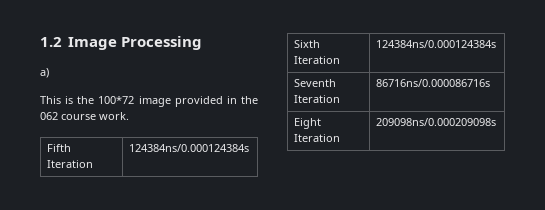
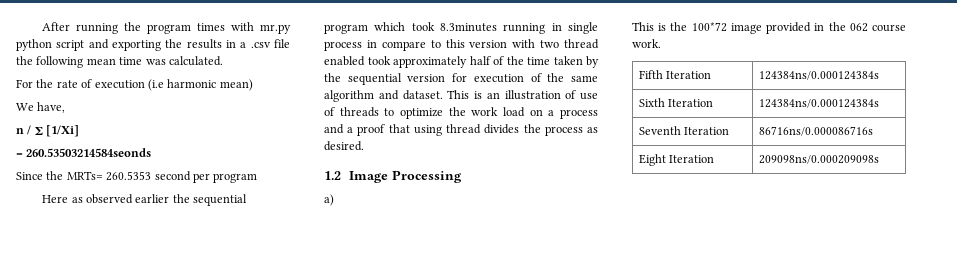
(40, 42) none -> [42,22,291,34] [16,39,291,51] [16,56,223,68] [16,79,253,91] [16,102,66,113] [16,125,80,137] [16,148,152,157] [16,171,258,183] [42,194,248,206] [324,22,598,34] [324,39,599,51] [324,56,599,68] [324,73,598,85] [324,90,598,102] [324,107,598,119] [324,124,598,136] [324,141,364,151] After running the program times with mr.py python script and exporting the results in a .csv file the following mean time was calculated. // For the rate of execution (i.e harmonic mean) // We have, // n / ∑ [1/Xi] // = 260.53503214584seonds // Since the MRTs= 260.5353 second per program // Here as observed earlier the sequential program which took 8.3minutes running in single process in compare to this version with two thread enabled took approximately half of the time taken by the sequential version for execution of the same algorithm and dataset. This is an illustration of use of threads to optimize the work load on a process and a proof that using thread divides the process as desired. //

